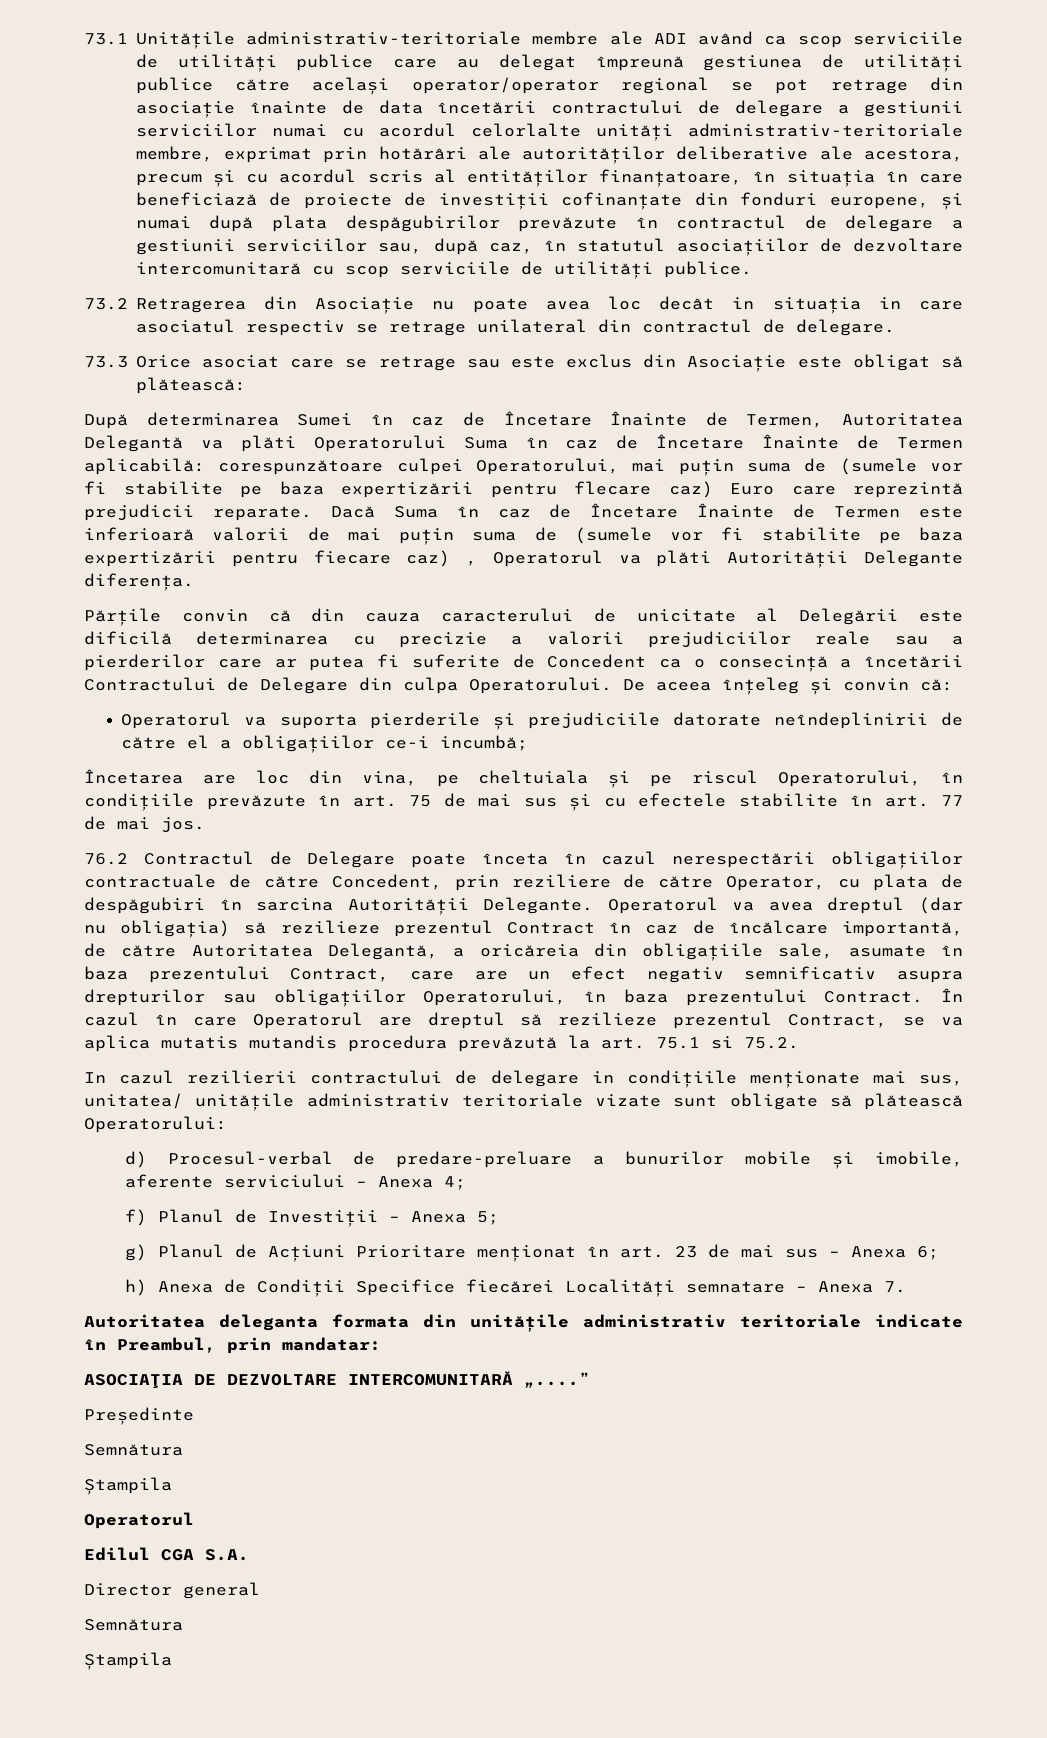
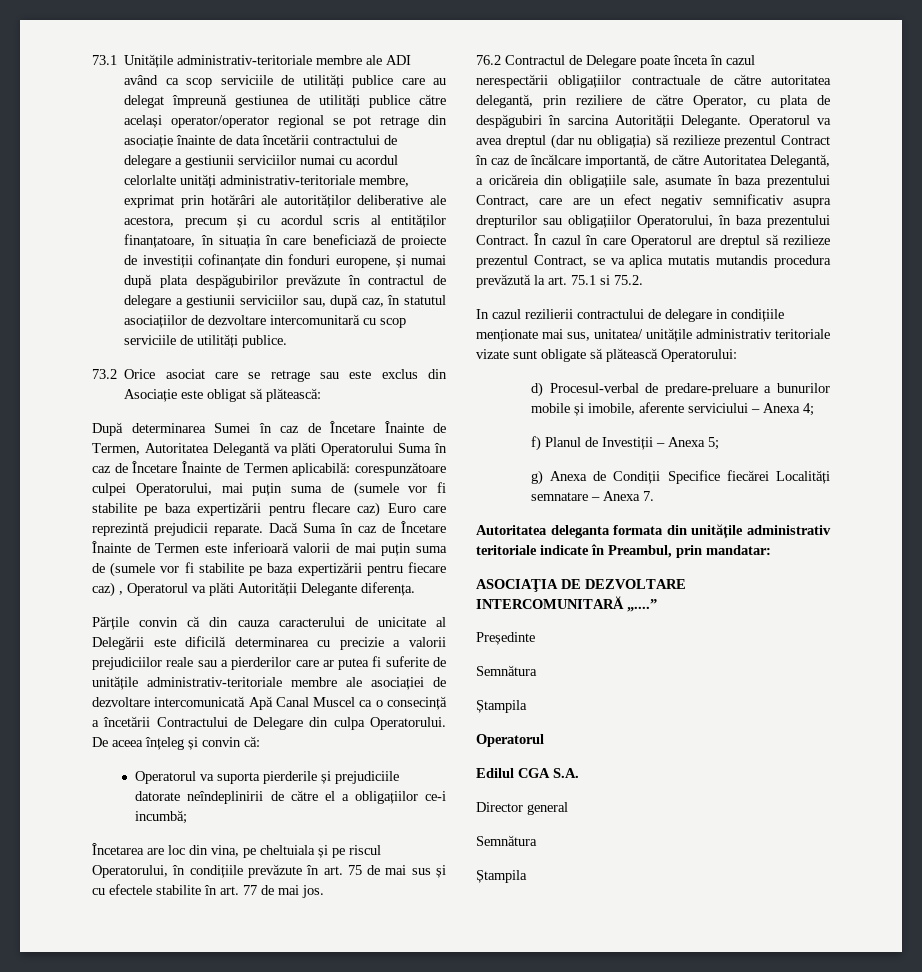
[135,296,964,314] [135,319,895,336] [84,356,128,368] Retragerea din Asociație nu poate avea loc decât in situația in care asociatul respectiv se retrage unilateral din contractul de delegare. // 73.3 -> (117, 374) none
[547,654,647,668] Concedent -> [92,676,446,690] [92,696,356,710] unitățile administrativ-teritoriale membre ale asociației de dezvoltare intercomunicată Apă Canal Muscel
[331,874,442,890] Concedent, -> [771,75,831,85] [476,94,533,108] autoritatea delegantă,
[157,1244,939,1262] [124,1279,147,1296] Planul de Acțiuni Prioritare menționat în art. 23 de mai sus – Anexa 6; // h) -> (543, 477) none

